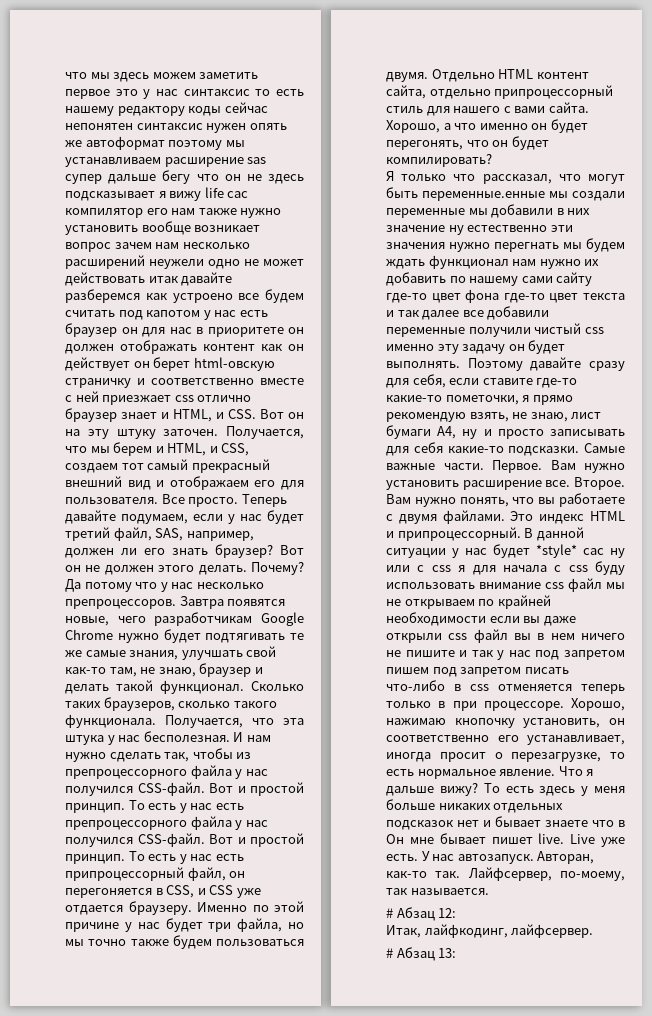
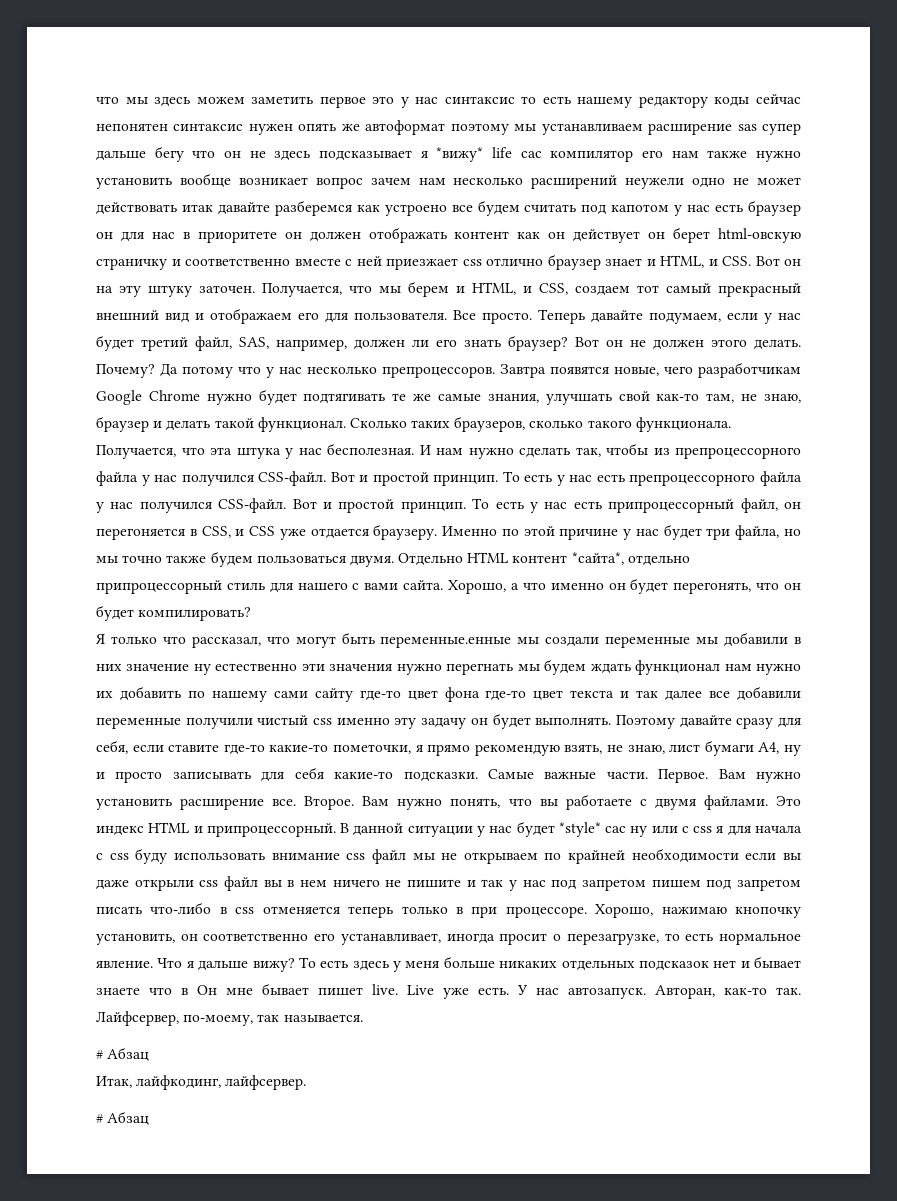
[169,191,202,201] вижу -> [436,147,484,162] *вижу*
[386,85,426,99] сайта, -> [571,552,624,565] *сайта*,
[438,908,457,918] 12: -> (150, 1054) none
[438,948,457,958] 13: -> (150, 1118) none

